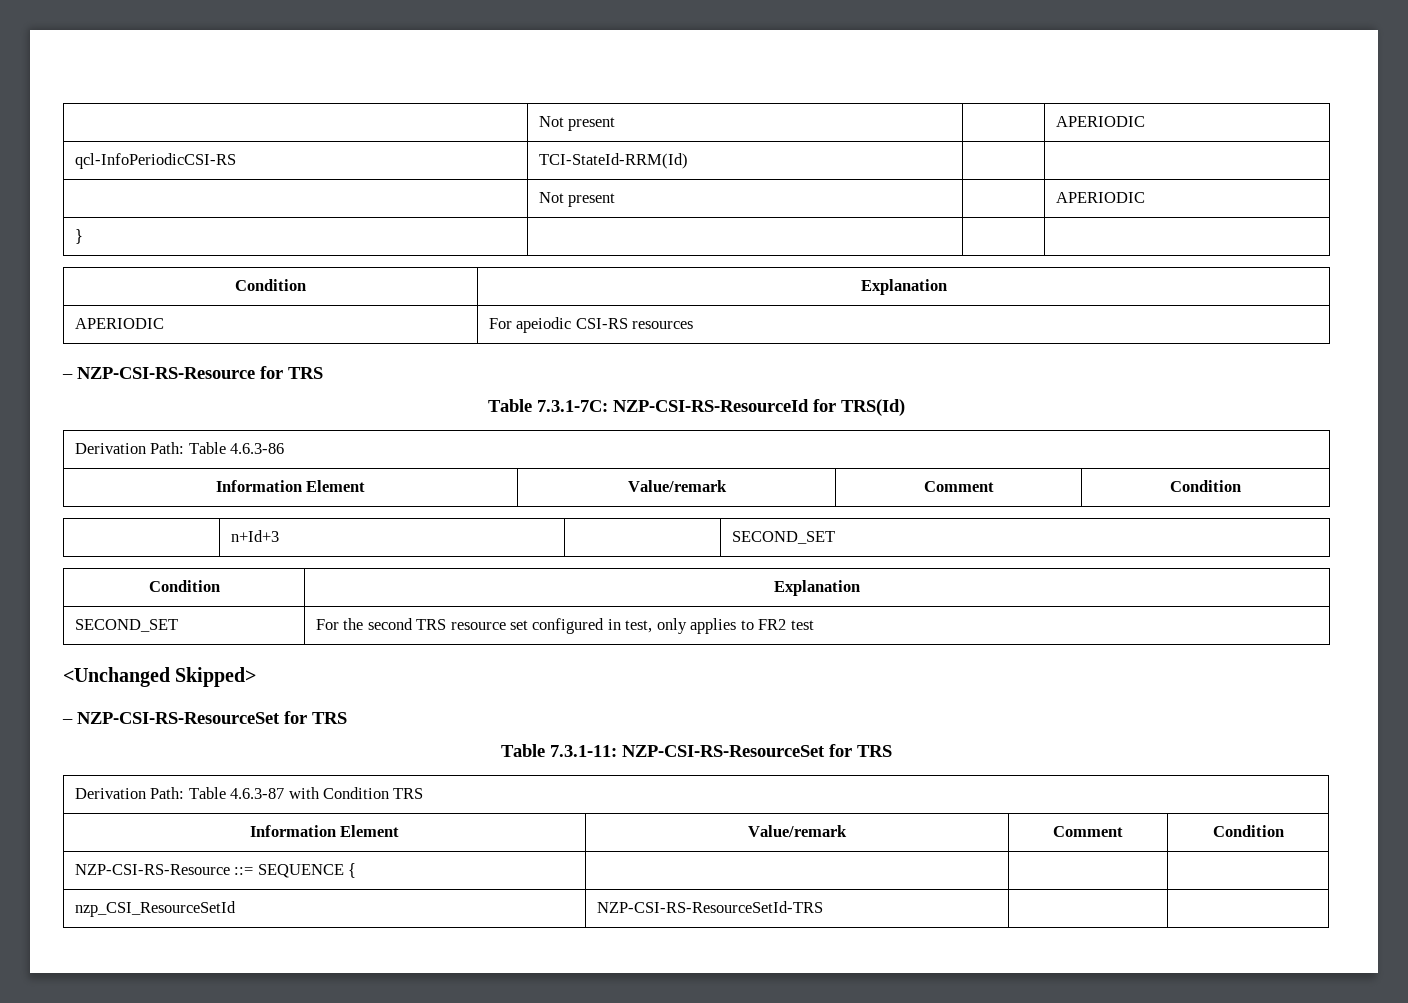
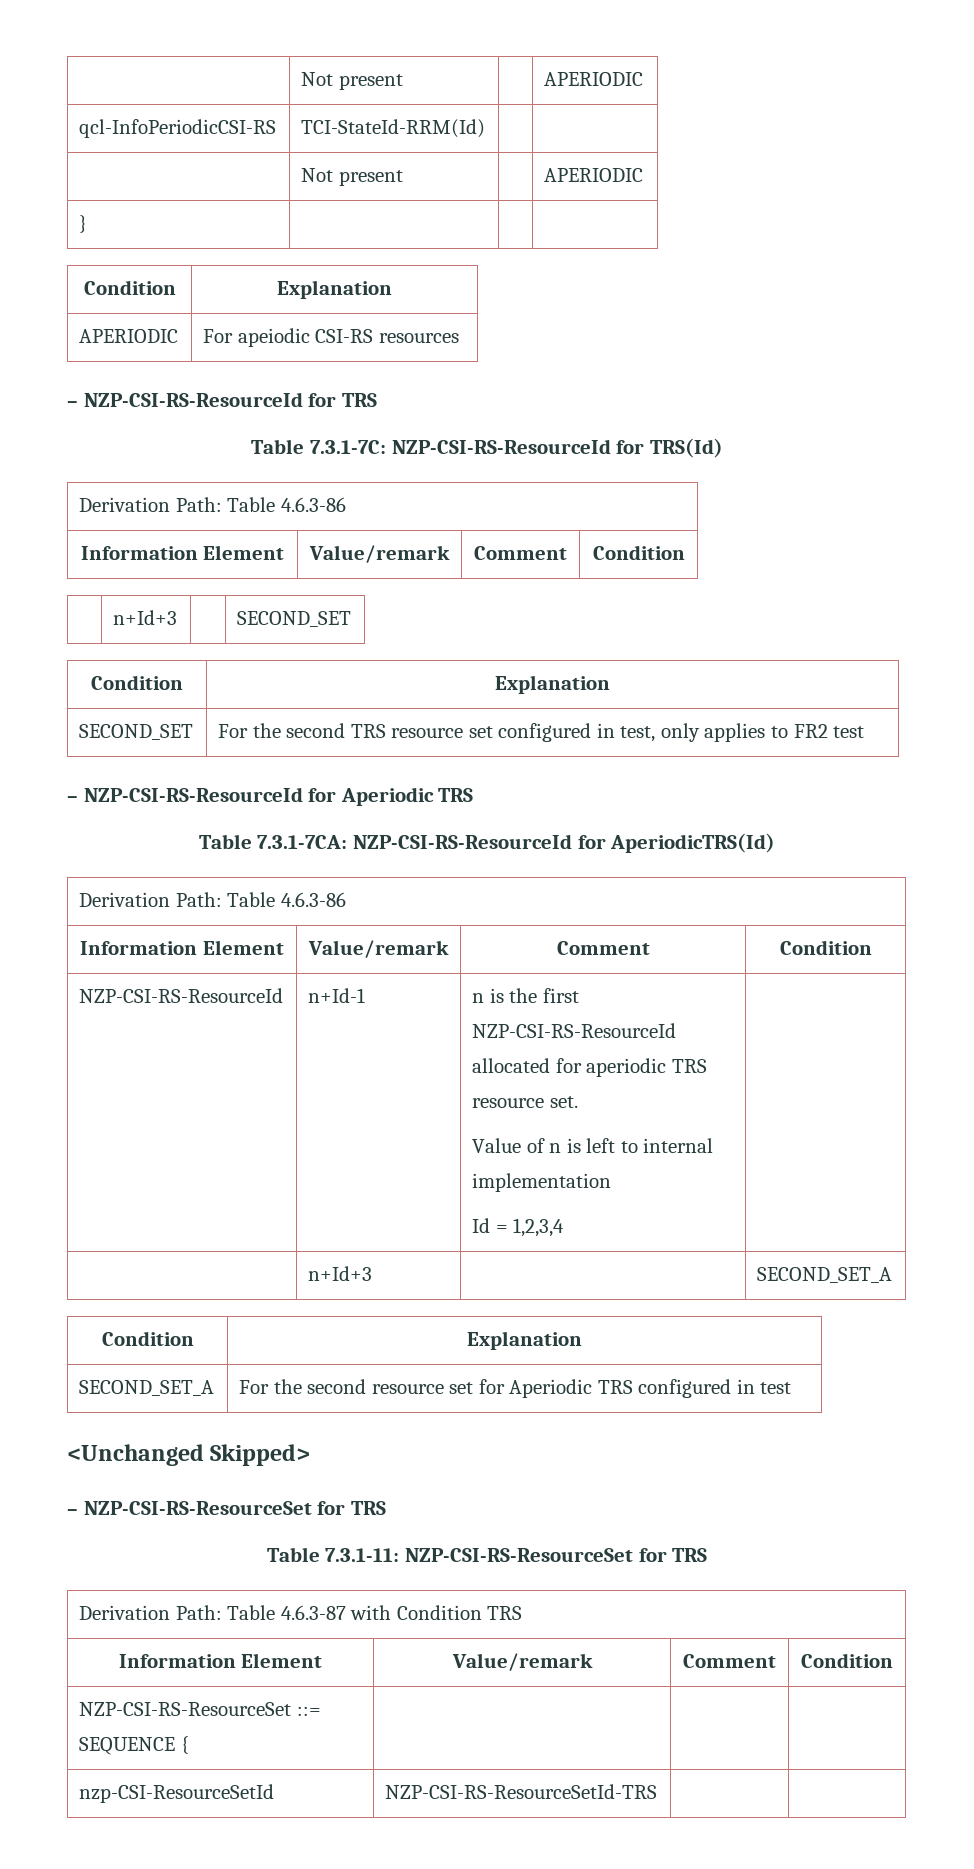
[77,367,255,379] NZP-CSI-RS-Resource -> [83,392,303,407] NZP-CSI-RS-ResourceId
(814, 625) none -> [67,787,474,806] [198,833,776,853] [79,892,346,907] [80,940,284,955] [308,940,449,958] [556,941,650,955] [779,940,872,955] [79,988,284,1003] [308,988,366,1003] [472,988,579,1003] [472,1023,677,1038] [472,1058,707,1077] [472,1096,578,1108] [472,1138,714,1153] [472,1173,612,1192] [472,1218,565,1237] [308,1266,373,1281] [757,1267,893,1283] [101,1331,194,1346] [467,1331,582,1350] [79,1380,215,1396] [239,1379,792,1398] // – NZP-CSI-RS-ResourceId for Aperiodic TRS // Table 7.3.1-7CA: NZP-CSI-RS-ResourceId for AperiodicTRS(Id) // Derivation Path: Table 4.6.3-86 // Information Element | Value/remark | Comment | Condition // NZP-CSI-RS-ResourceId | n+Id-1 | n is the first NZP-CSI-RS-ResourceId allocated for aperiodic TRS resource set. // Value of n is left to internal implementation // Id = 1,2,3,4 | // | n+Id+3 | | SECOND_SET_A // Condition | Explanation // SECOND_SET_A | For the second resource set for Aperiodic TRS configured in test
[74,864,230,875] NZP-CSI-RS-Resource -> [79,1702,292,1716] NZP-CSI-RS-ResourceSet
[74,901,236,917] nzp_CSI_ResourceSetId -> [79,1784,275,1803] nzp-CSI-ResourceSetId

